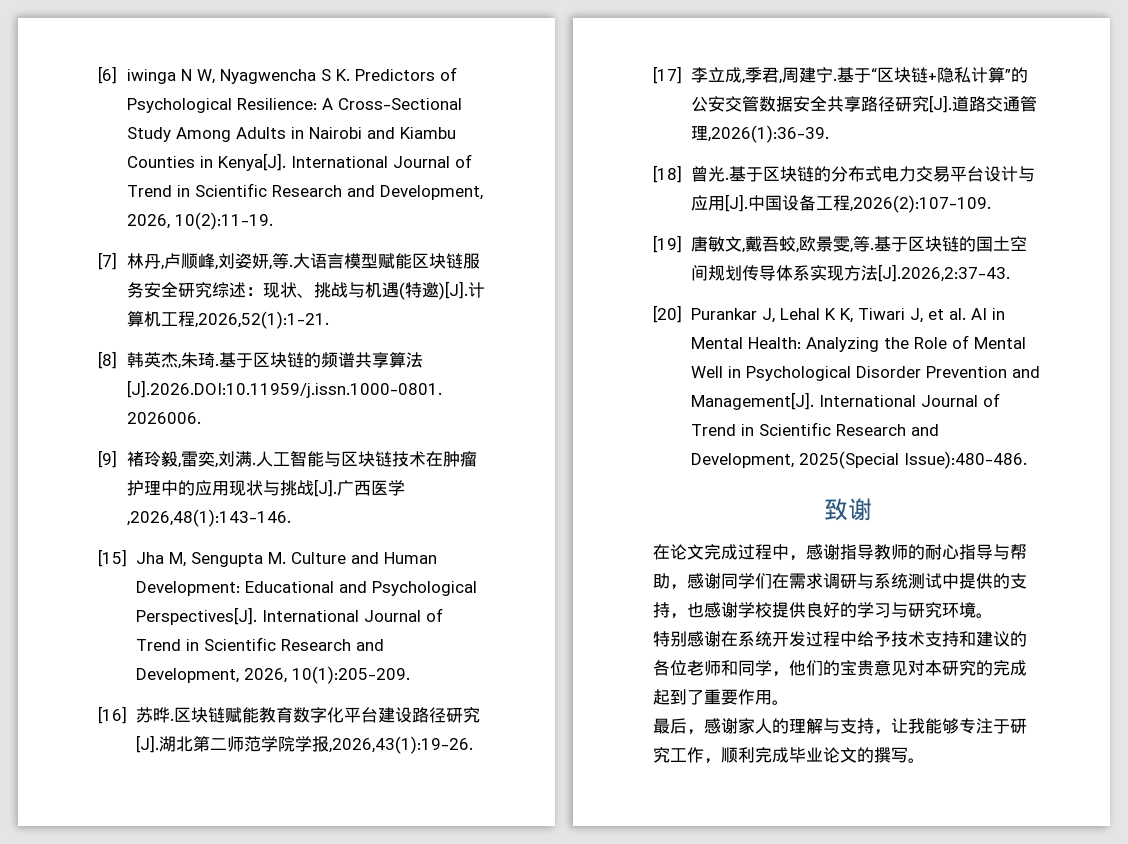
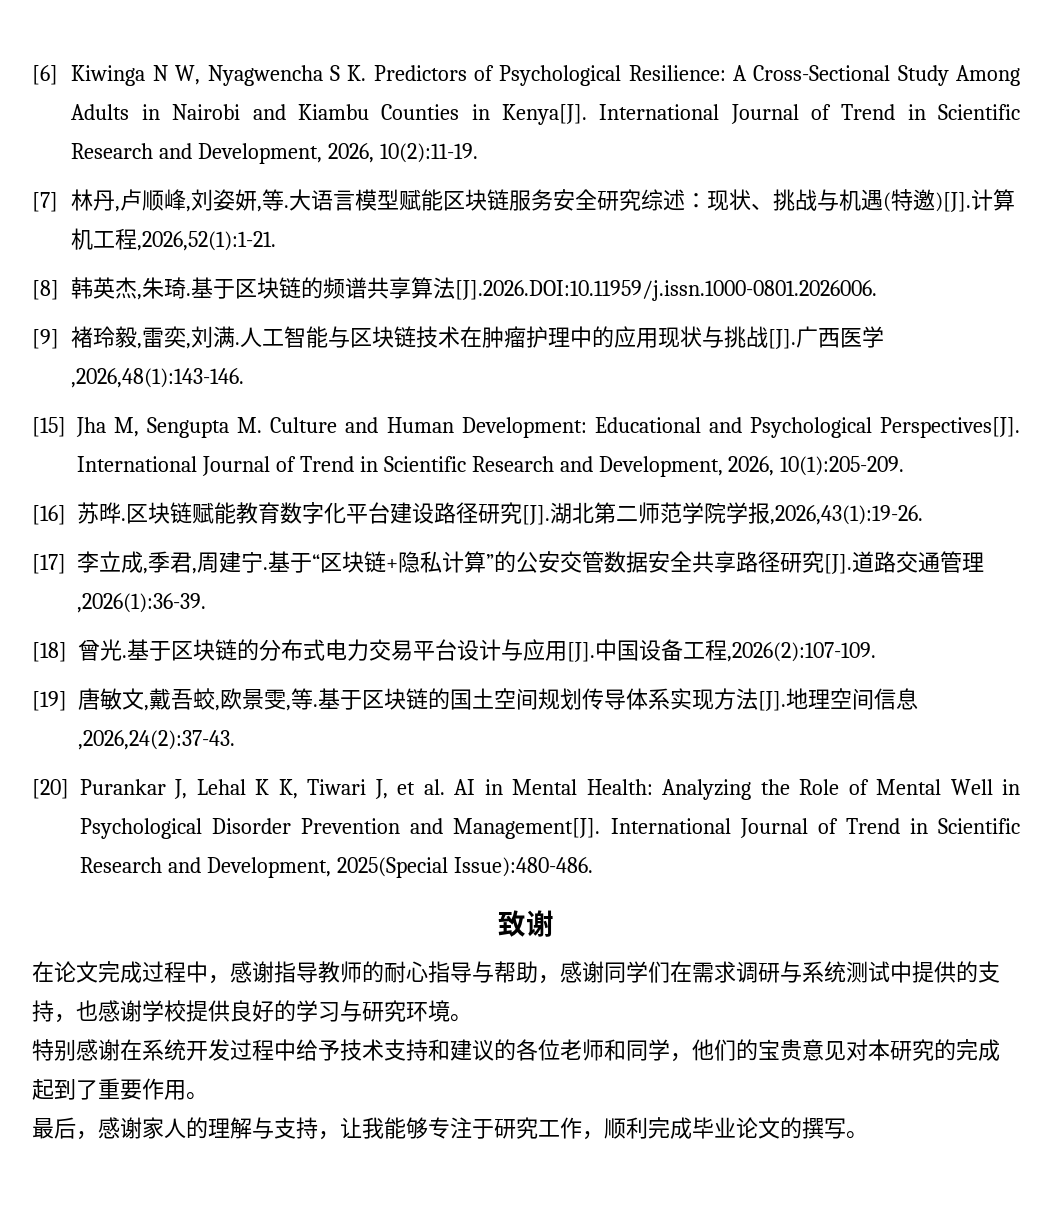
[127,69,177,84] iwinga -> [71,65,146,86] Kiwinga
[877,264,1010,282] [J].2026,2:37-43. -> [758,688,918,711] [78,730,235,750] [J].地理空间信息,2026,24(2):37-43.

